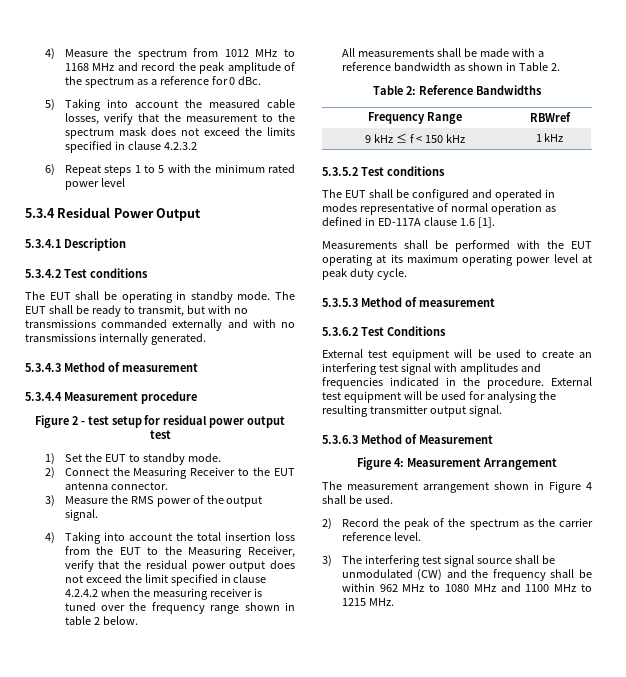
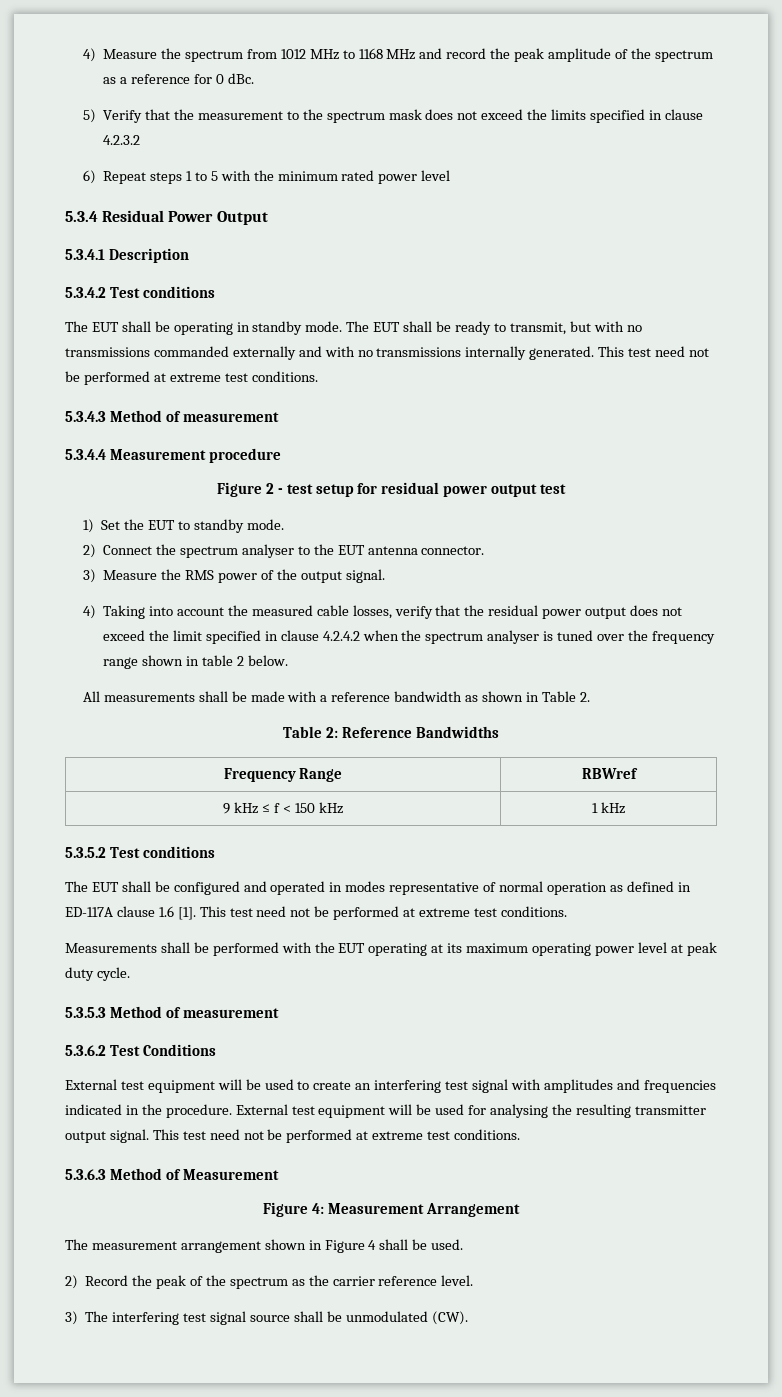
[64,99,295,111] [64,113,133,125] Taking into account the measured cable losses, verify -> [103,110,143,123] Verify
(206, 339) none -> [598,346,709,357] [65,371,318,385] This test need not be performed at extreme test conditions.
[133,467,236,479] Measuring Receiver -> [179,544,294,558] spectrum analyser
[196,532,295,541] [64,546,295,558] total insertion loss from the EUT to the Measuring Receiver, -> [251,605,392,619] measured cable losses,
[152,588,252,600] measuring receiver -> [425,630,540,644] spectrum analyser
(495, 222) none -> [199,906,567,920] This test need not be performed at extreme test conditions.
(502, 411) none -> [152,1129,521,1143] This test need not be performed at extreme test conditions.
[417,569,592,581] [341,583,592,592] [341,598,394,606] (CW) and the frequency shall be within 962 MHz to 1080 MHz and 1100 MHz to 1215 MHz. -> [431,1311,468,1325] (CW).

